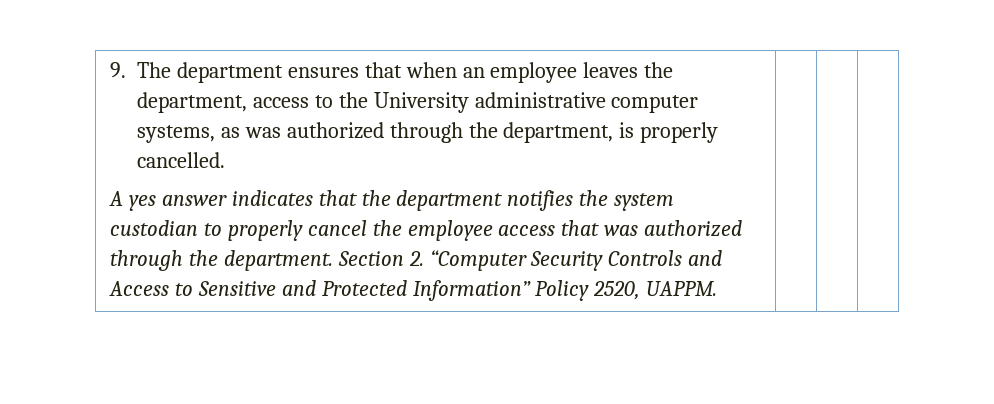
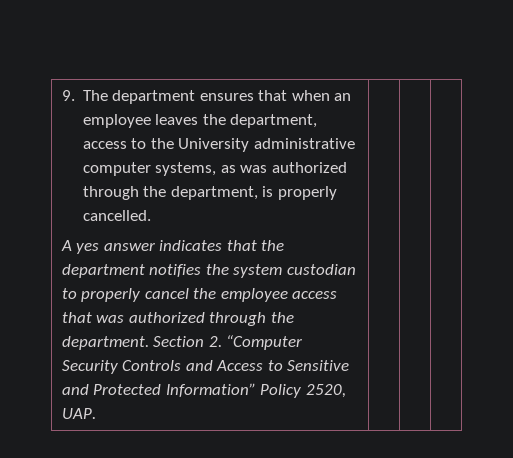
[646,281,718,296] UAPPM. -> [61,408,96,419] UAP.

